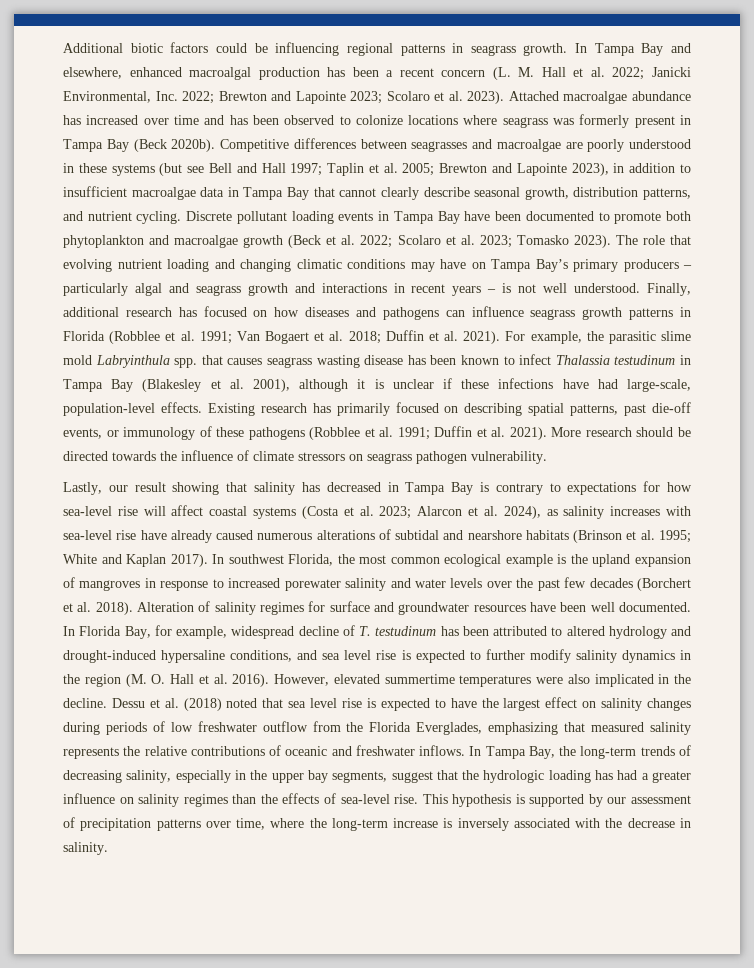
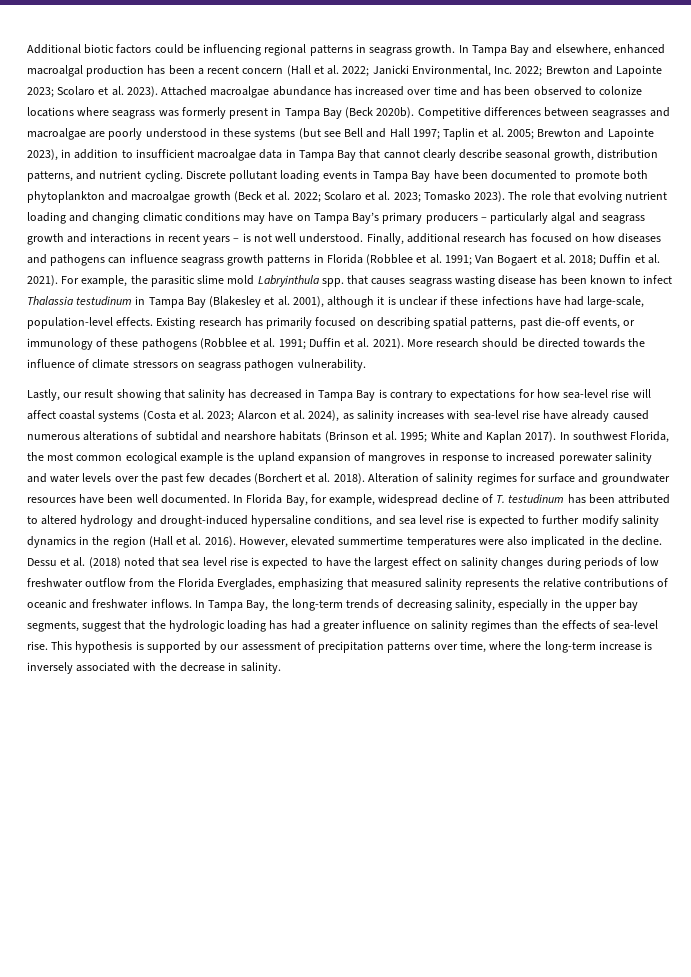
[492,67,566,80] (L. M. Hall -> [286,65,311,76] (Hall
[125,674,194,687] (M. O. Hall -> [148,536,173,547] (Hall

